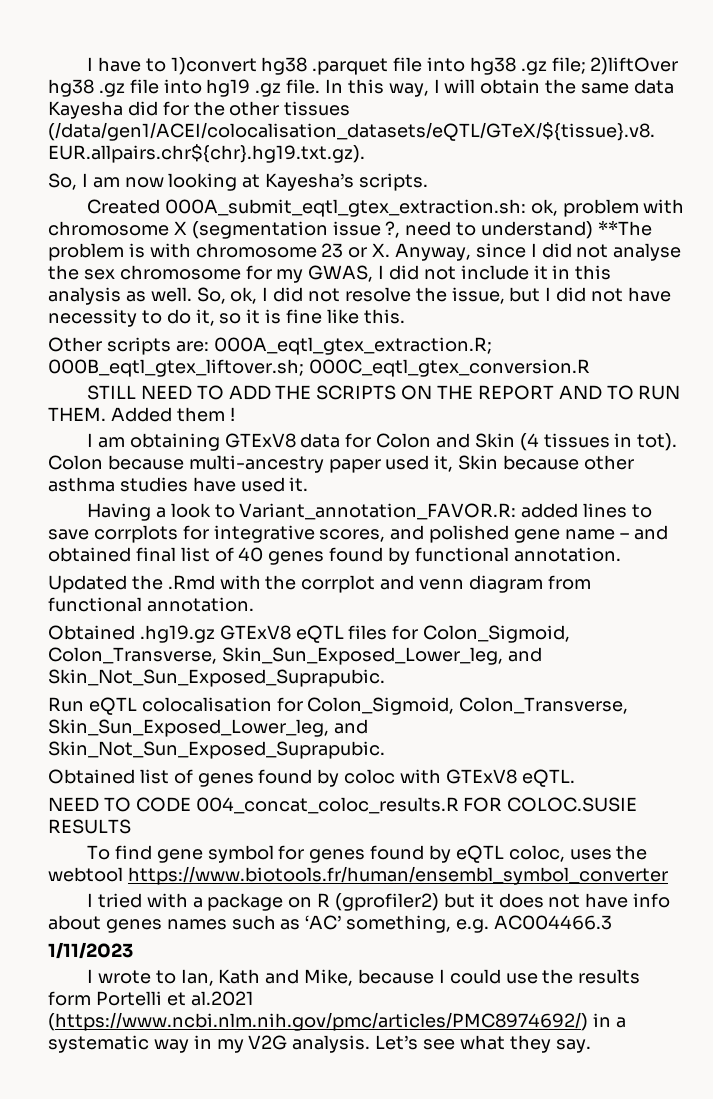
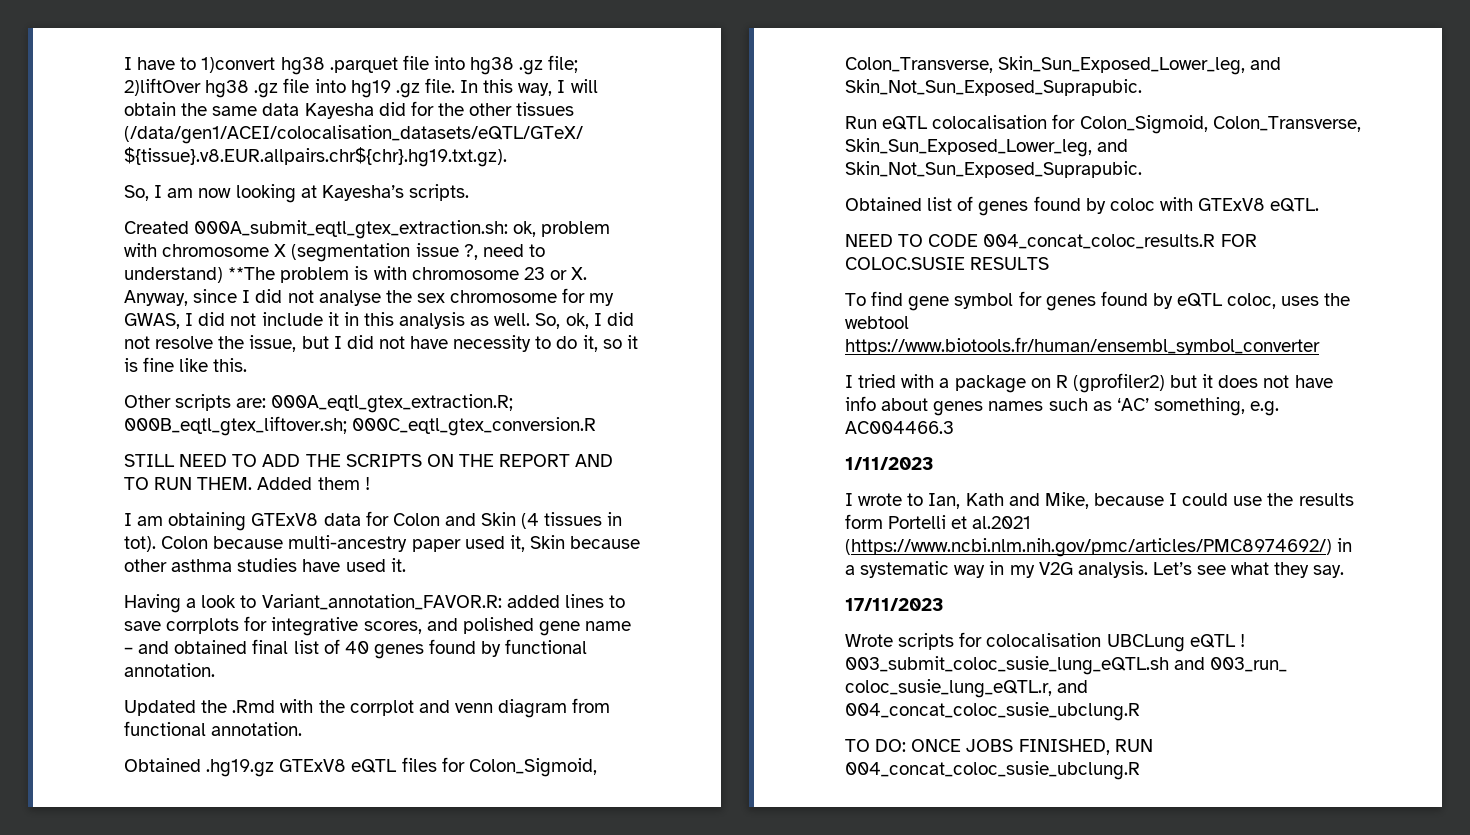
(591, 1046) none -> [845,598,944,611] [845,632,1245,652] [845,656,1288,675] [845,679,1089,698] [845,702,1140,721] [845,739,1153,755] [845,761,1140,780] // 17/11/2023 // Wrote scripts for colocalisation UBCLung eQTL ! 003_submit_coloc_susie_lung_eQTL.sh and 003_run_ coloc_susie_lung_eQTL.r, and 004_concat_coloc_susie_ubclung.R // TO DO: ONCE JOBS FINISHED, RUN 004_concat_coloc_susie_ubclung.R

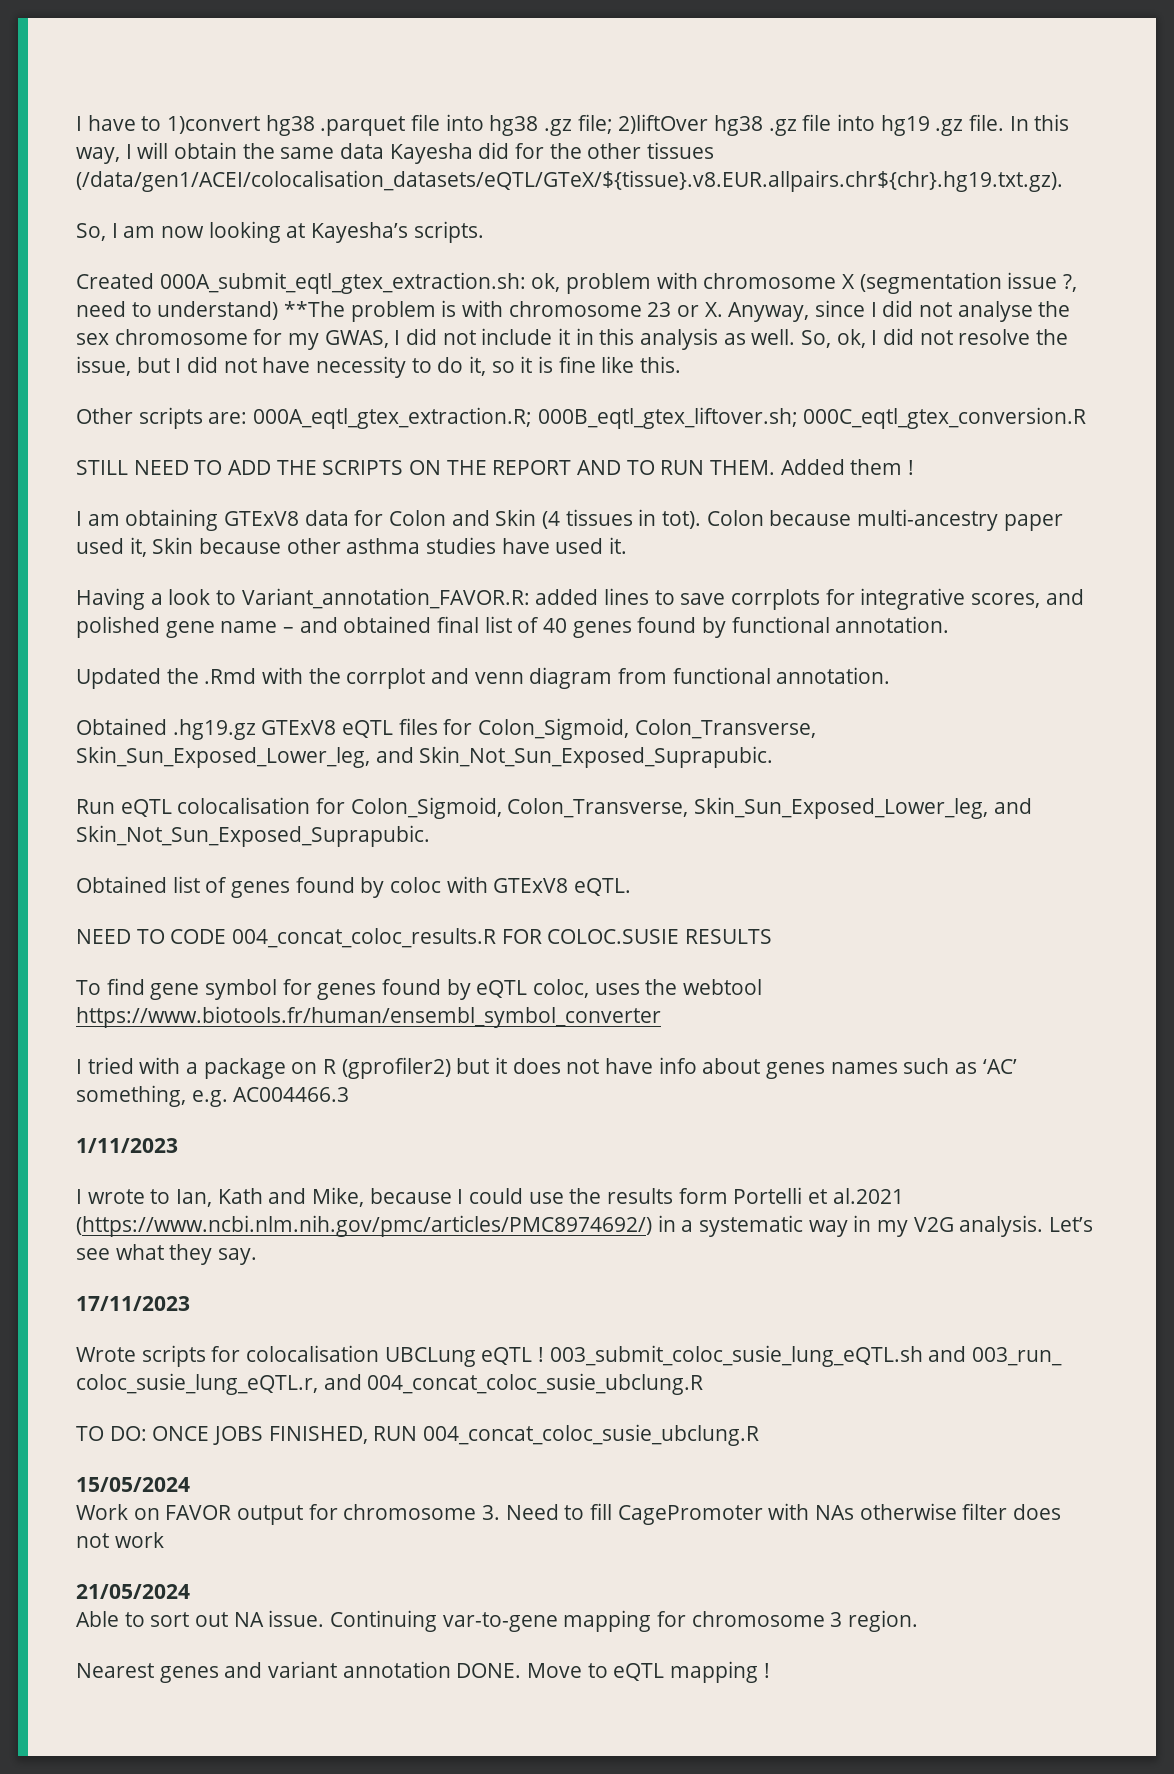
(1140, 770) none -> [76,1477,190,1492] [76,1503,1062,1525] [76,1532,164,1548] [76,1584,190,1599] [76,1610,919,1632] [76,1661,770,1683] // 15/05/2024 // Work on FAVOR output for chromosome 3. Need to fill CagePromoter with NAs otherwise filter does not work // 21/05/2024 // Able to sort out NA issue. Continuing var-to-gene mapping for chromosome 3 region. // Nearest genes and variant annotation DONE. Move to eQTL mapping !

